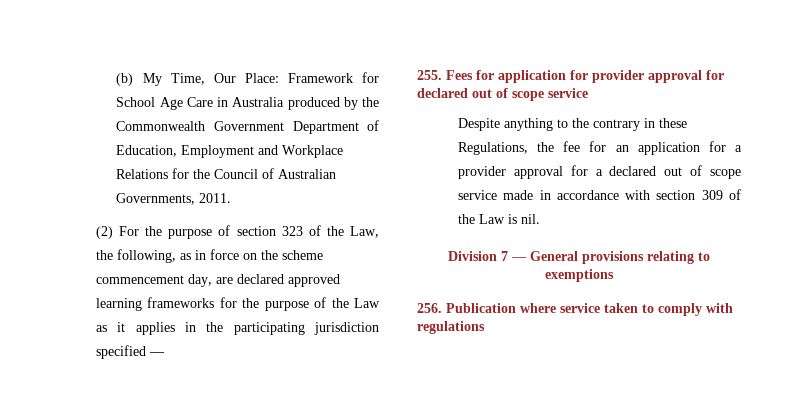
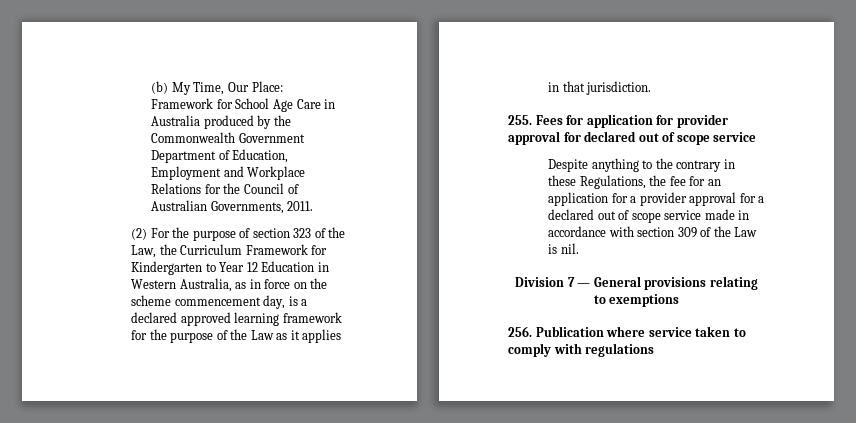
[116,249,176,263] following, -> [180,244,328,255] [131,261,329,275] [131,278,232,292] Curriculum Framework for Kindergarten to Year 12 Education in Western Australia,
[215,277,233,284] are -> [288,296,308,306] is a
[147,297,215,308] frameworks -> [282,312,342,323] framework
[206,322,379,335] [95,345,165,359] the participating jurisdiction specified — -> [562,81,652,95] that jurisdiction.

